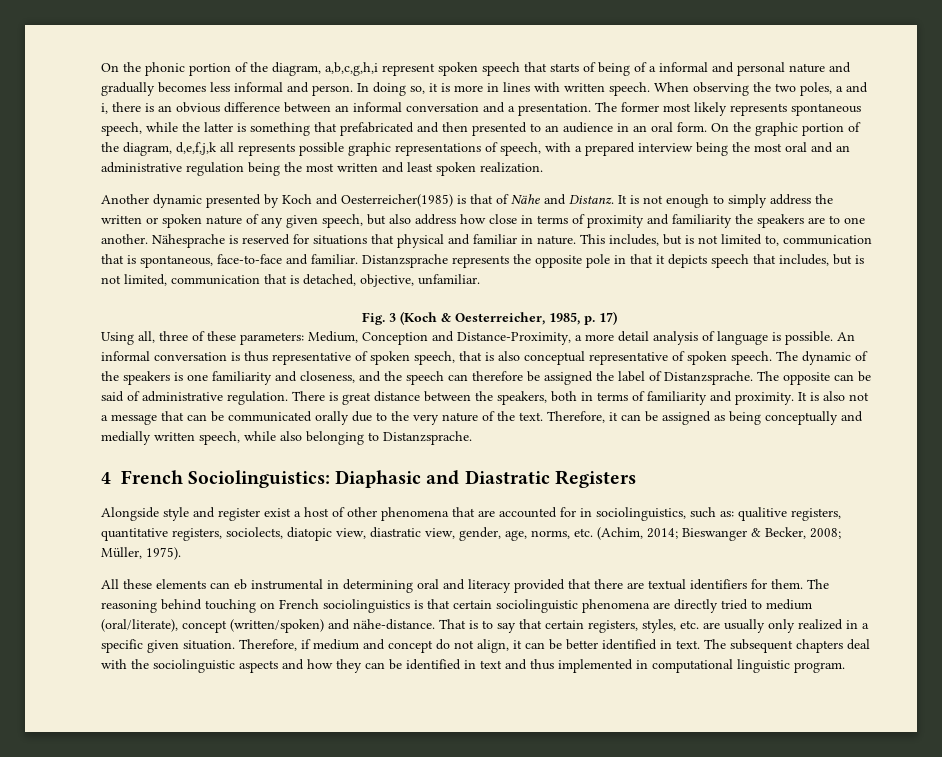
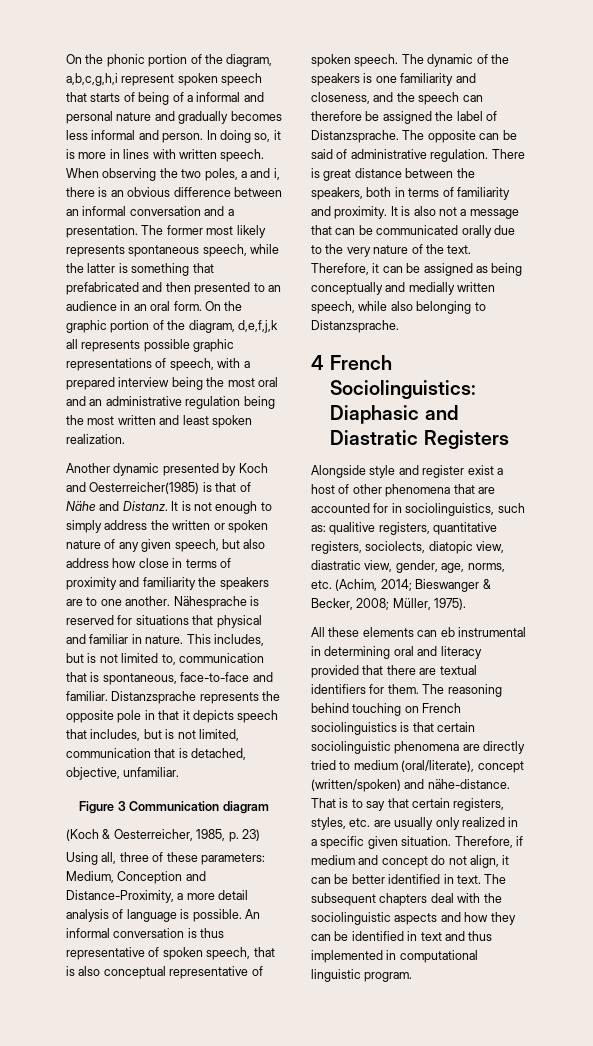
[361,312,396,325] Fig. 3 -> [79,801,269,814] Figure 3 Communication diagram //
[598,311,617,325] 17) -> [241,829,260,841] 23)

